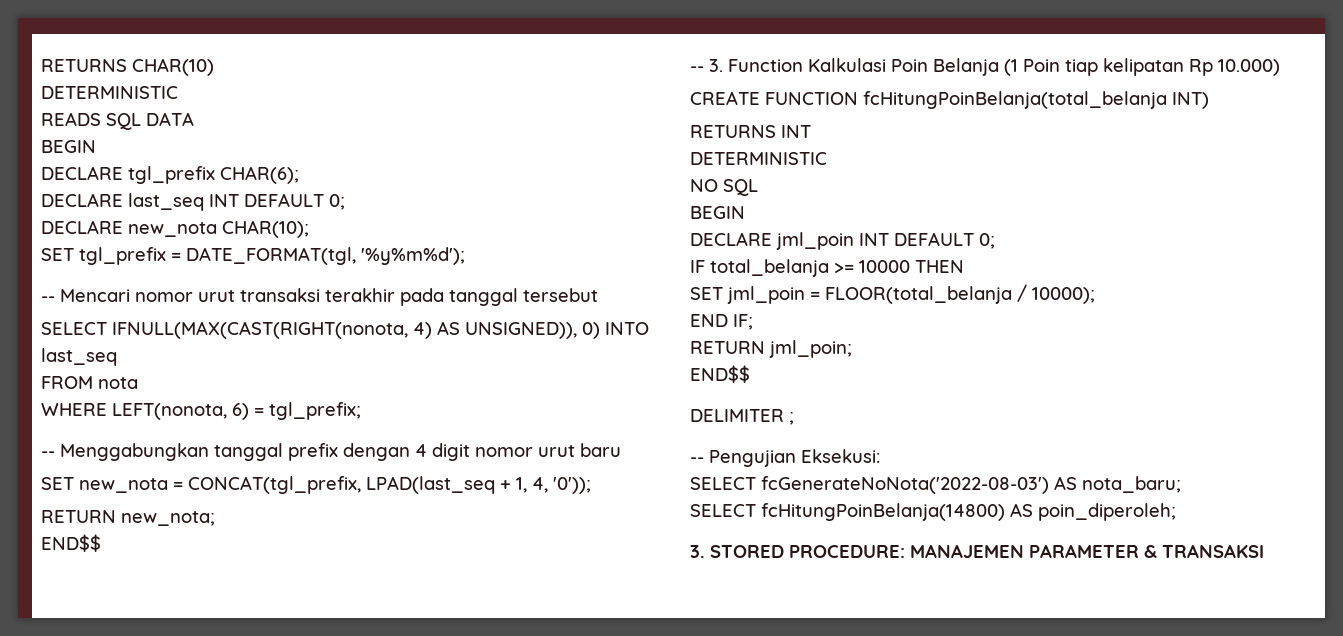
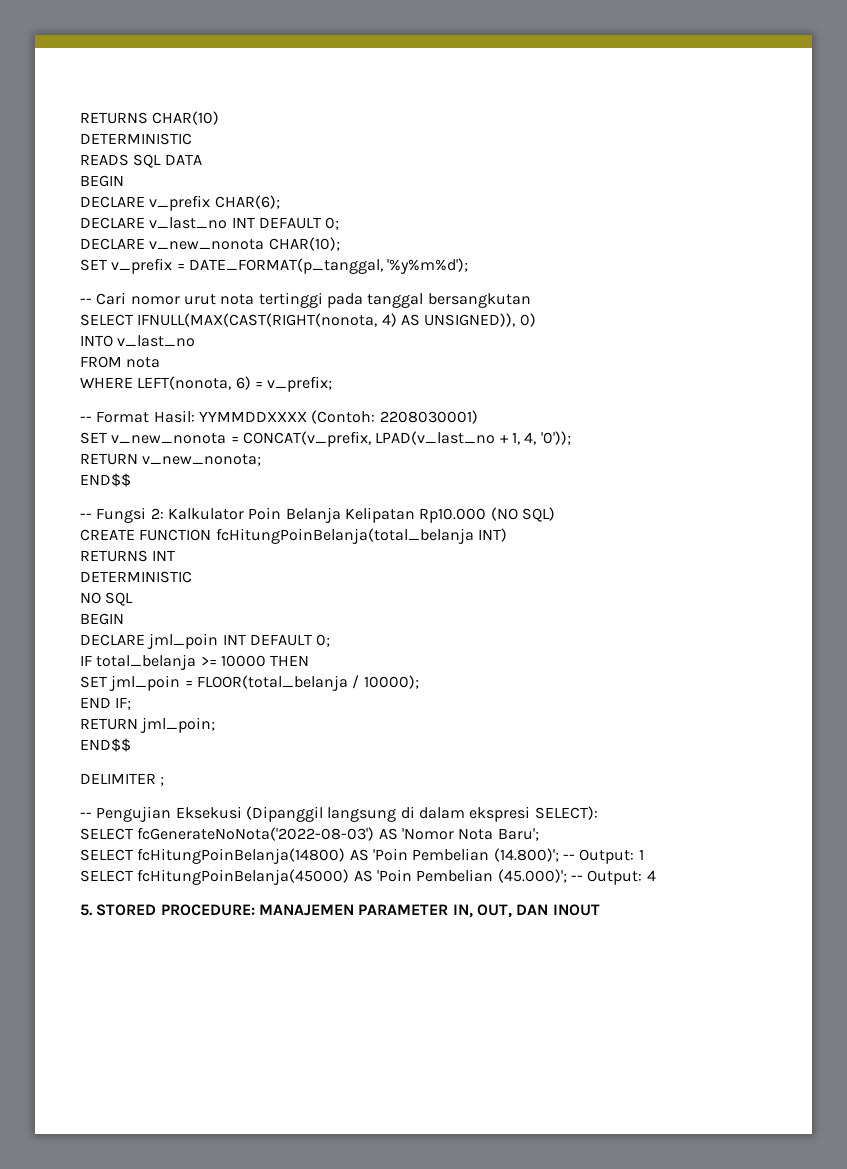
[128,166,215,184] tgl_prefix -> [149,195,211,211] v_prefix
[128,193,204,211] last_seq -> [149,217,228,229] v_last_no
[128,222,217,237] new_nota -> [149,239,265,250] v_new_nonota
[79,247,356,265] tgl_prefix = DATE_FORMAT(tgl, -> [111,258,383,274] v_prefix = DATE_FORMAT(p_tanggal,
[60,288,395,302] Mencari nomor urut transaksi terakhir -> [96,292,323,308] Cari nomor urut nota tertinggi
[523,288,598,302] tersebut -> [427,293,531,308] bersangkutan
[605,322,649,335] [41,348,117,366] INTO last_seq -> [80,335,196,347] // INTO v_last_no
[269,402,361,420] [41,443,621,461] [41,476,495,494] tgl_prefix; // -- Menggabungkan tanggal prefix dengan 4 digit nomor urut baru // SET new_nota = CONCAT(tgl_prefix, LPAD(last_seq -> [267,376,333,392] [80,410,478,424] [80,431,496,447] v_prefix; // -- Format Hasil: YYMMDDXXXX (Contoh: 2208030001) // SET v_new_nonota = CONCAT(v_prefix, LPAD(v_last_no
[121,511,215,526] new_nota; -> [142,454,262,466] v_new_nonota;
[709,58,1280,76] 3. Function Kalkulasi Poin Belanja (1 Poin tiap kelipatan Rp 10.000) -> [96,507,555,523] Fungsi 2: Kalkulator Poin Belanja Kelipatan Rp10.000 (NO SQL)
[801,449,880,463] Eksekusi: -> [175,806,598,822] Eksekusi (Dipanggil langsung di dalam ekspresi SELECT):
[1082,476,1181,493] nota_baru; -> [401,828,539,841] 'Nomor Nota Baru';
[1038,503,1176,521] [690,544,1264,558] poin_diperoleh; // 3. STORED PROCEDURE: MANAJEMEN PARAMETER & TRANSAKSI -> [372,848,644,864] [80,869,656,885] [80,904,600,918] 'Poin Pembelian (14.800)'; -- Output: 1 // SELECT fcHitungPoinBelanja(45000) AS 'Poin Pembelian (45.000)'; -- Output: 4 // 5. STORED PROCEDURE: MANAJEMEN PARAMETER IN, OUT, DAN INOUT

